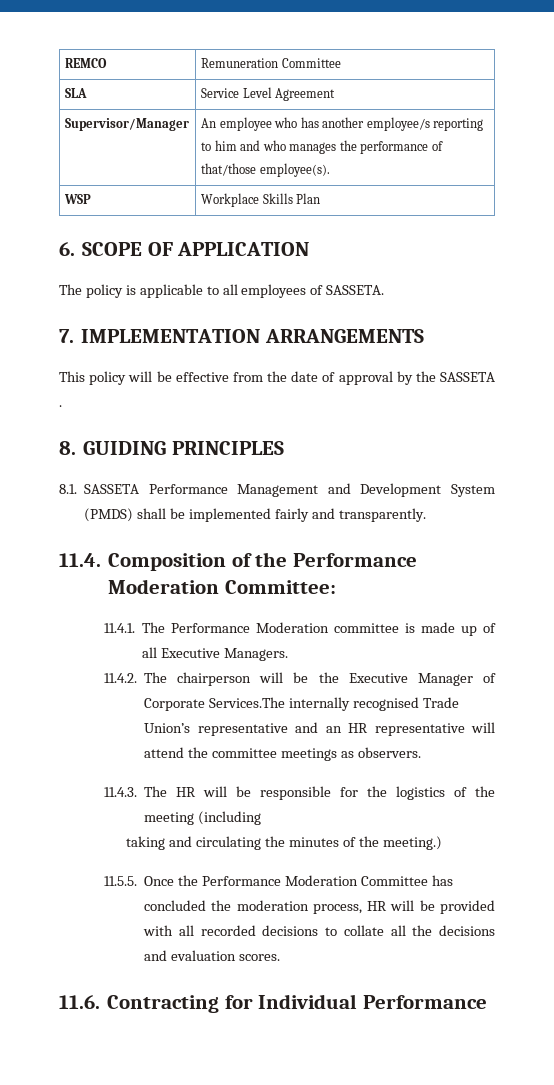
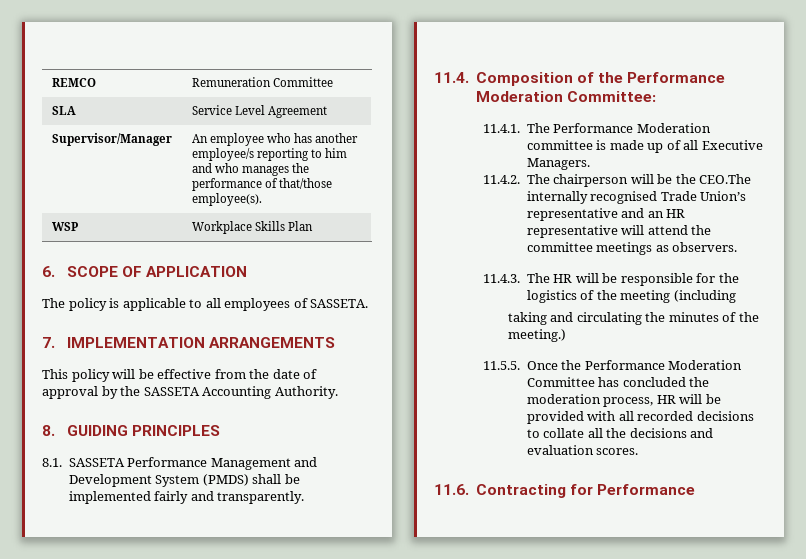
[59,405,62,407] . -> [202,386,338,399] Accounting Authority.
[348,673,497,686] [144,697,285,711] Executive Manager of Corporate Services.The -> [699,174,752,184] CEO.The
[258,994,358,1009] Individual -> (593, 489) none

